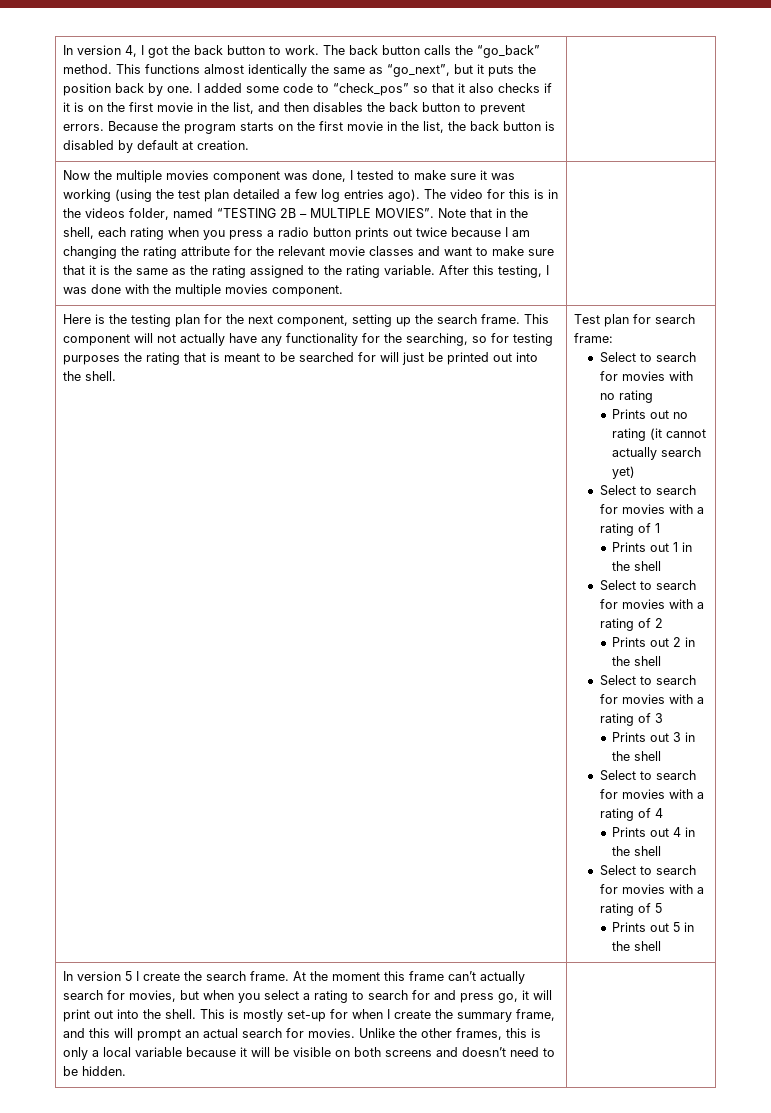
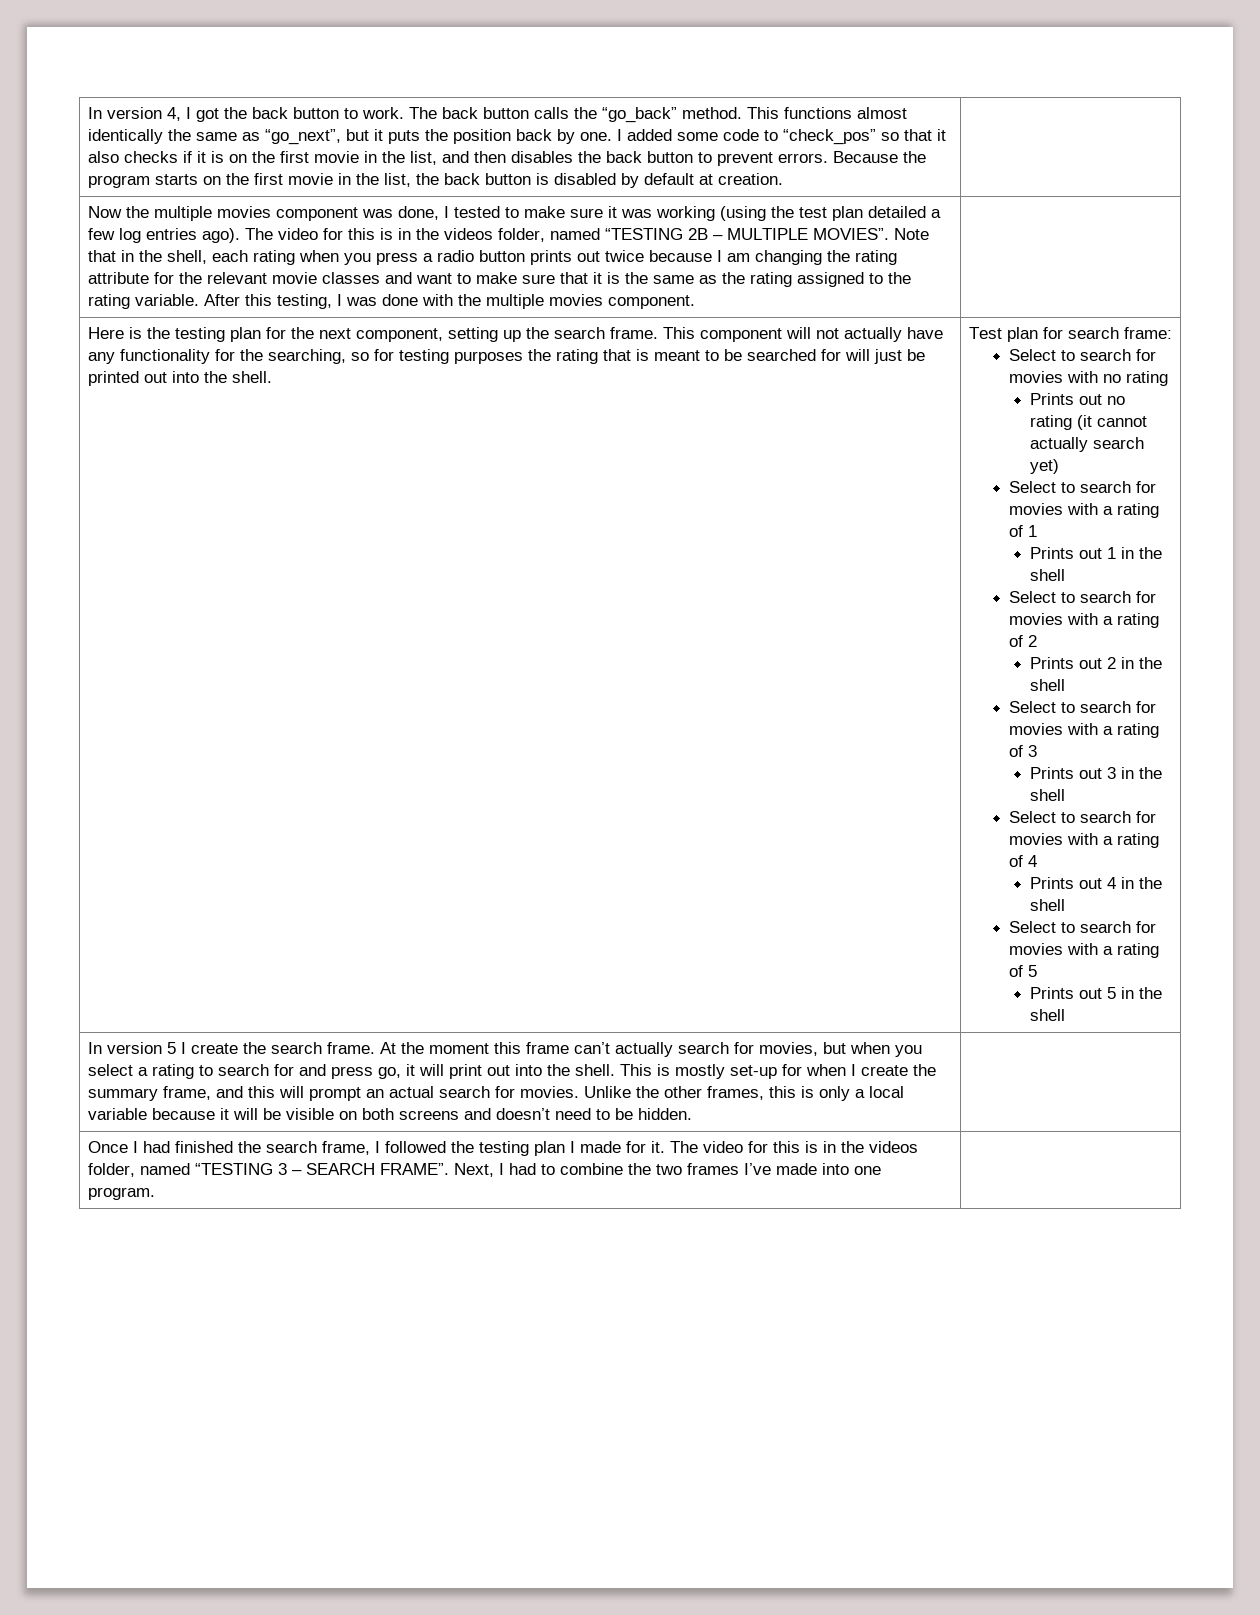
(126, 1071) none -> [87,1141,918,1156] [87,1163,881,1177] [87,1187,155,1200] // Once I had finished the search frame, I followed the testing plan I made for it. The video for this is in the videos folder, named “TESTING 3 – SEARCH FRAME”. Next, I had to combine the two frames I’ve made into one program. |

